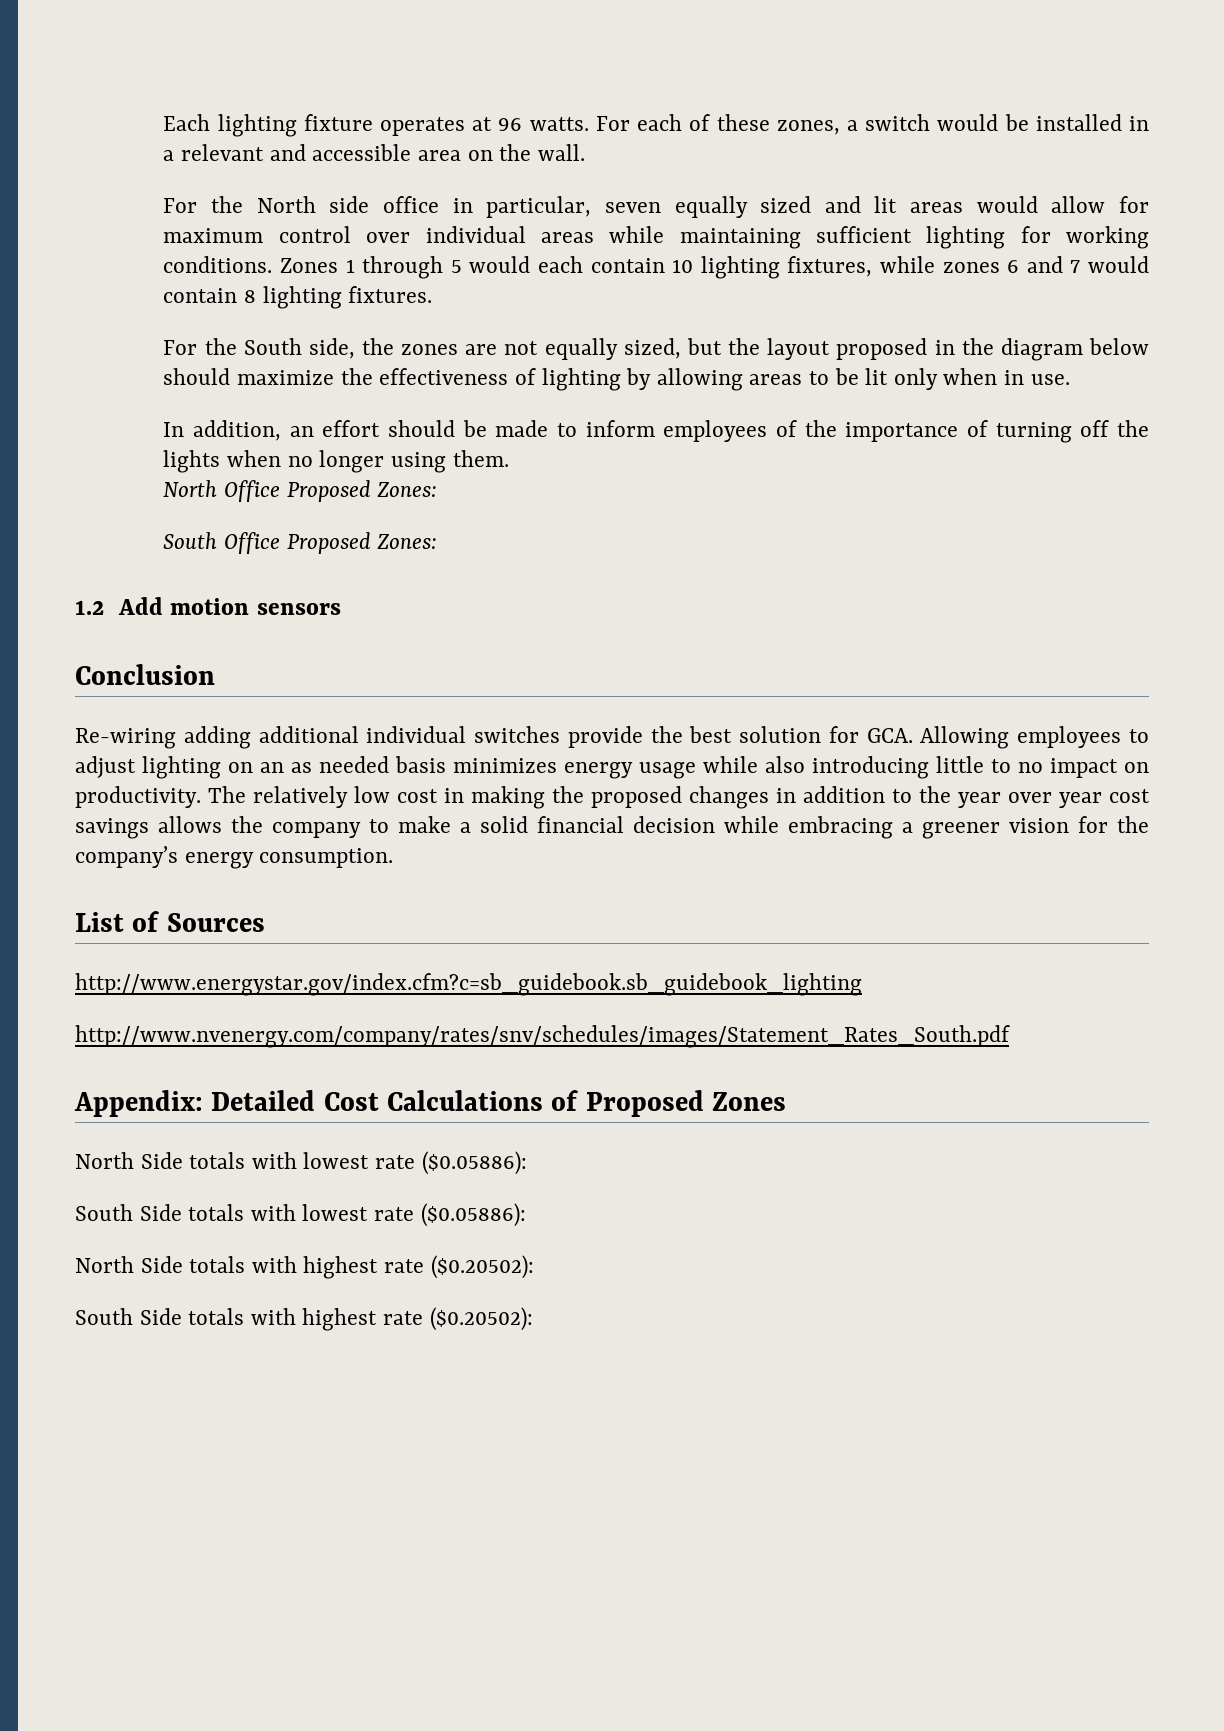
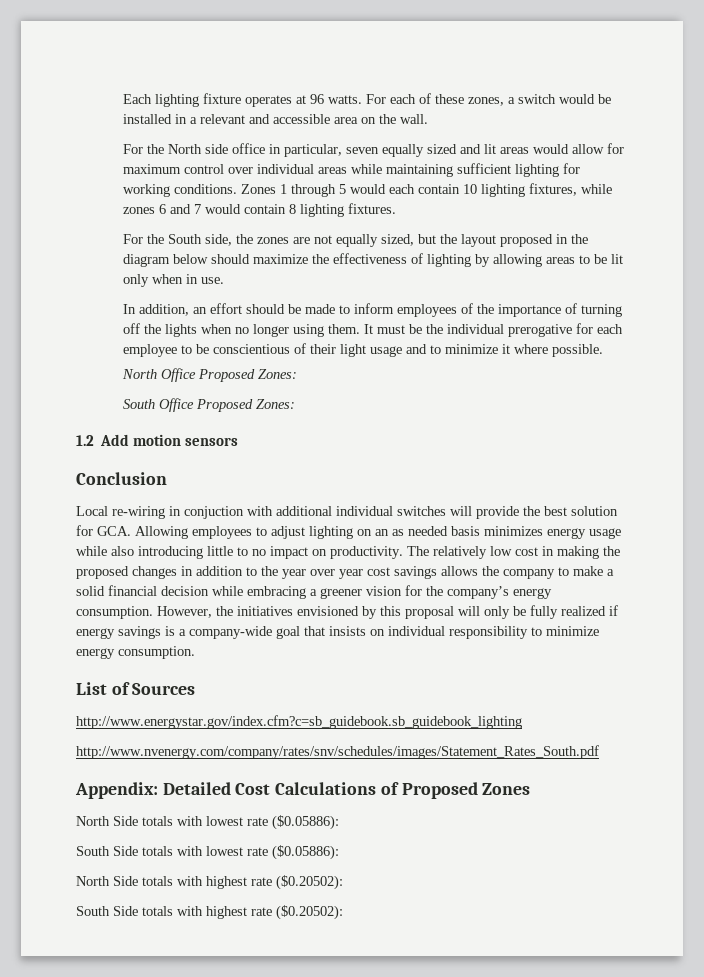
(509, 458) none -> [364,323,624,337] [123,343,604,357] It must be the individual prerogative for each employee to be conscientious of their light usage and to minimize it where possible.
[75,726,251,749] Re-wiring adding -> [76,506,273,519] Local re-wiring in conjuction with
(561, 734) none -> [450,506,472,516] will
(394, 858) none -> [157,605,618,619] [76,626,599,639] [76,646,195,659] However, the initiatives envisioned by this proposal will only be fully realized if energy savings is a company-wide goal that insists on individual responsibility to minimize energy consumption.

